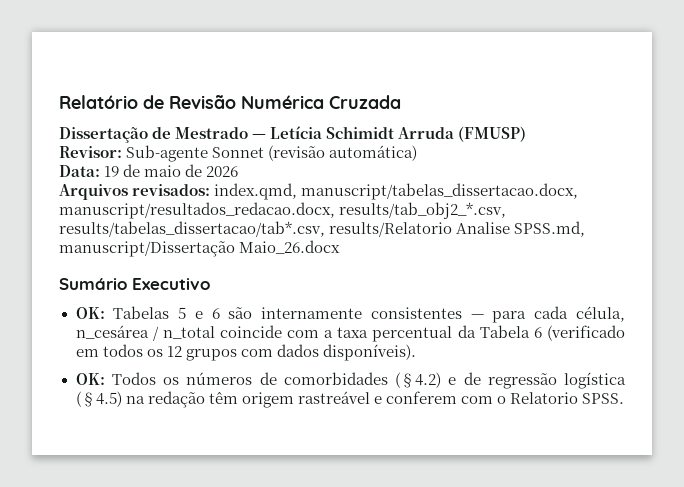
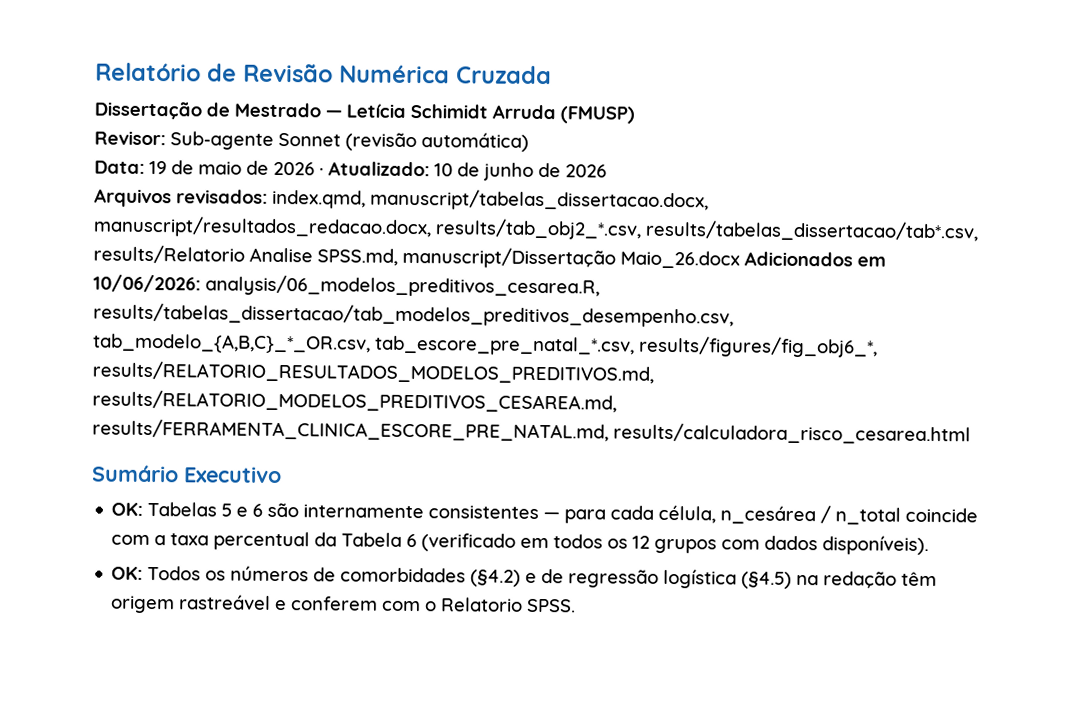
(239, 171) none -> [319,161,607,181] · Atualizado: 10 de junho de 2026
(341, 247) none -> [744,251,886,267] [93,274,600,298] [93,302,734,328] [93,333,878,358] [92,360,654,384] [92,389,617,413] [92,418,971,445] Adicionados em 10/06/2026: analysis/06_modelos_preditivos_cesarea.R, results/tabelas_dissertacao/tab_modelos_preditivos_desempenho.csv, tab_modelo_{A,B,C}_*_OR.csv, tab_escore_pre_natal_*.csv, results/figures/fig_obj6_*, results/RELATORIO_RESULTADOS_MODELOS_PREDITIVOS.md, results/RELATORIO_MODELOS_PREDITIVOS_CESAREA.md, results/FERRAMENTA_CLINICA_ESCORE_PRE_NATAL.md, results/calculadora_risco_cesarea.html

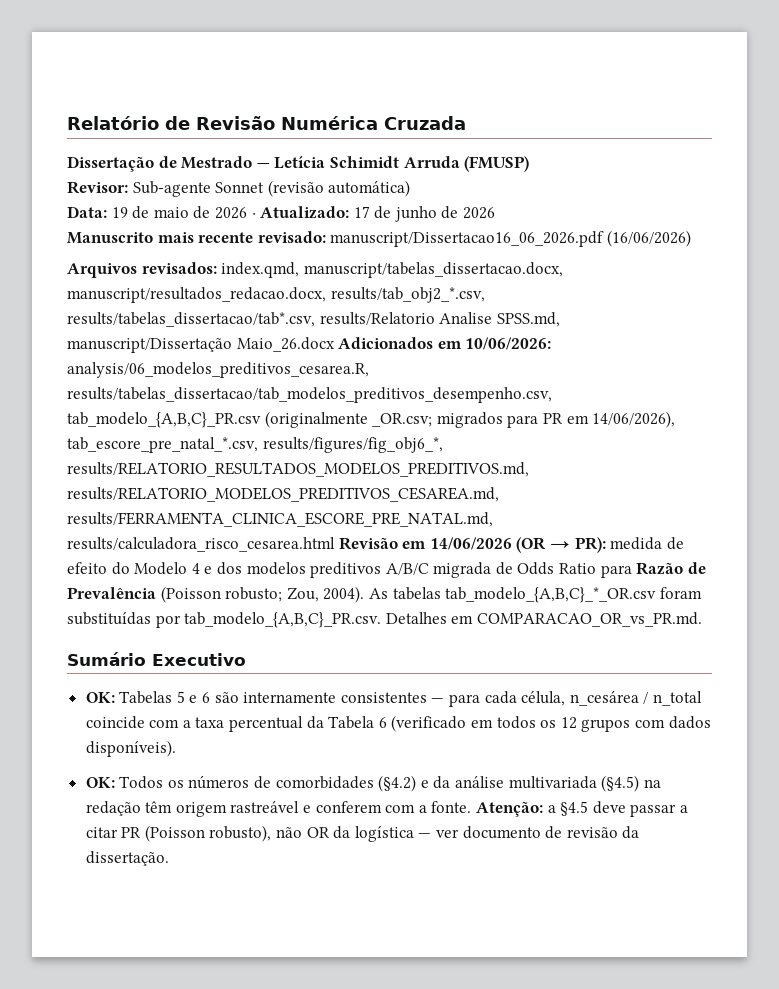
[434,163,453,177] 10 -> [353,206,370,218] 17
(607, 171) none -> [67,230,691,247] // Manuscrito mais recente revisado: manuscript/Dissertacao16_06_2026.pdf (16/06/2026)
[93,333,371,354] tab_modelo_{A,B,C}_*_OR.csv, -> [67,411,676,428] tab_modelo_{A,B,C}_PR.csv (originalmente _OR.csv; migrados para PR em 14/06/2026),
(971, 433) none -> [338,537,684,553] [67,562,706,578] [67,586,702,603] [67,612,702,628] Revisão em 14/06/2026 (OR → PR): medida de efeito do Modelo 4 e dos modelos preditivos A/B/C migrada de Odds Ratio para Razão de Prevalência (Poisson robusto; Zou, 2004). As tabelas tab_modelo_{A,B,C}_*_OR.csv foram substituídas por tab_modelo_{A,B,C}_PR.csv. Detalhes em COMPARACAO_OR_vs_PR.md.
[541,568,738,589] de regressão logística -> [433,776,597,789] da análise multivariada
[425,597,577,613] o Relatorio SPSS. -> [418,801,688,817] [85,825,640,842] [85,851,169,866] a fonte. Atenção: a §4.5 deve passar a citar PR (Poisson robusto), não OR da logística — ver documento de revisão da dissertação.

